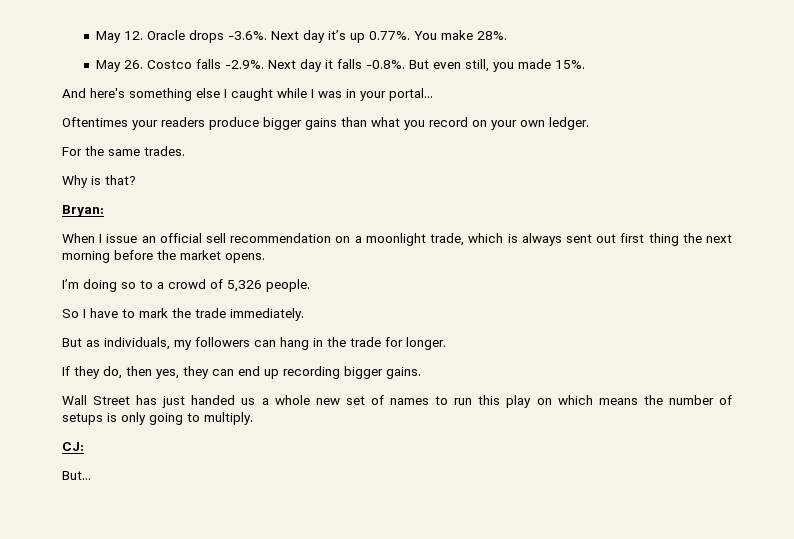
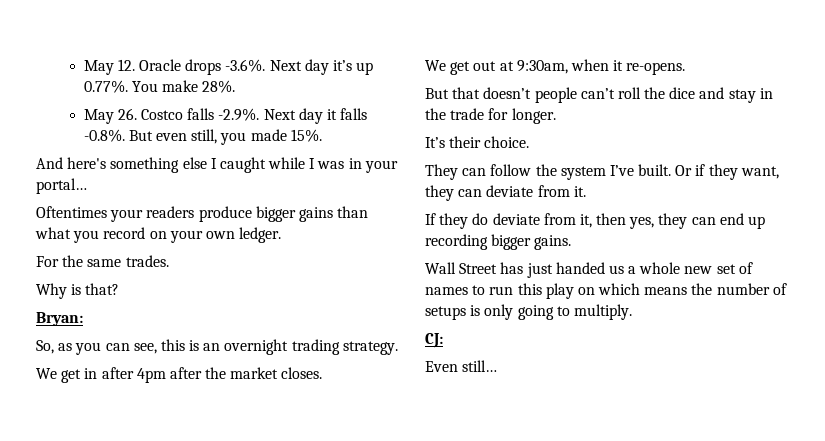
[62,233,733,246] [62,250,265,263] [62,279,310,292] [62,308,304,321] [62,337,309,350] When I issue an official sell recommendation on a moonlight trade, which is always sent out first thing the next morning before the market opens. // I’m doing so to a crowd of 5,326 people. // So I have to mark the trade immediately. // But as individuals, my followers can hang -> [36,339,398,355] [36,367,323,383] [425,59,686,75] [425,87,756,103] So, as you can see, this is an overnight trading strategy. // We get in after 4pm after the market closes. // We get out at 9:30am, when it re-opens. // But that doesn’t people can’t roll the dice and stay
[62,366,122,379] If they do, -> [425,136,530,148] [425,164,779,180] [425,185,586,201] [425,213,592,229] It’s their choice. // They can follow the system I’ve built. Or if they want, they can deviate from it. // If they do deviate from it,
[62,471,91,480] But… -> [425,360,498,372] Even still…

